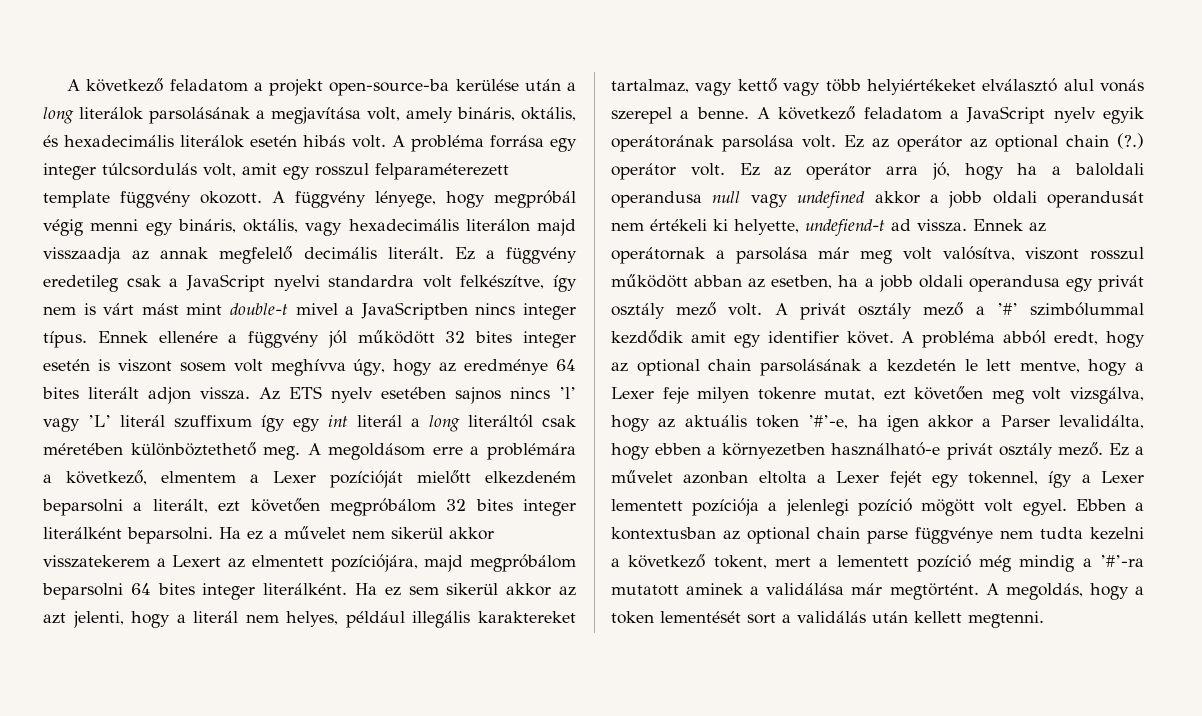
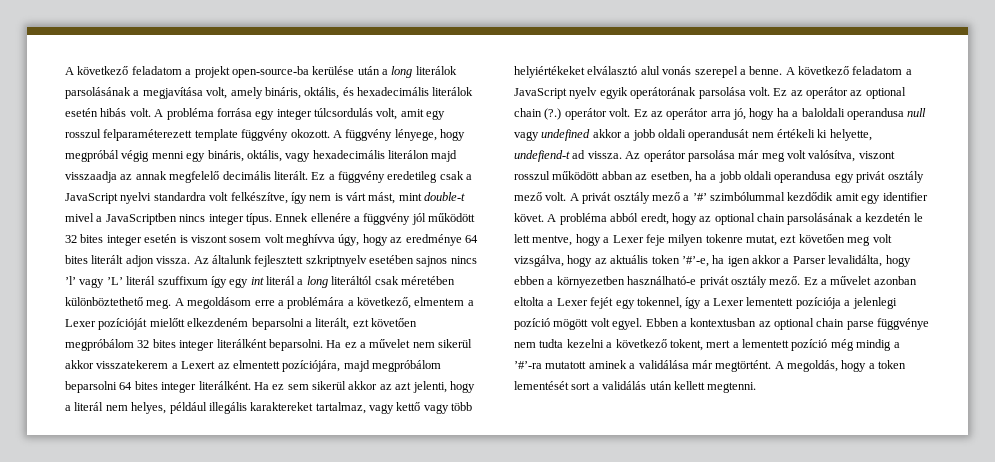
[141,303,179,315] mást -> [368,192,396,204] mást,
[289,386,373,403] ETS nyelv -> [211,255,367,267] általunk fejlesztett szkriptnyelv
[973,219,1046,232] [611,247,725,264] Ennek az operátornak a -> [625,150,686,162] Az operátor

